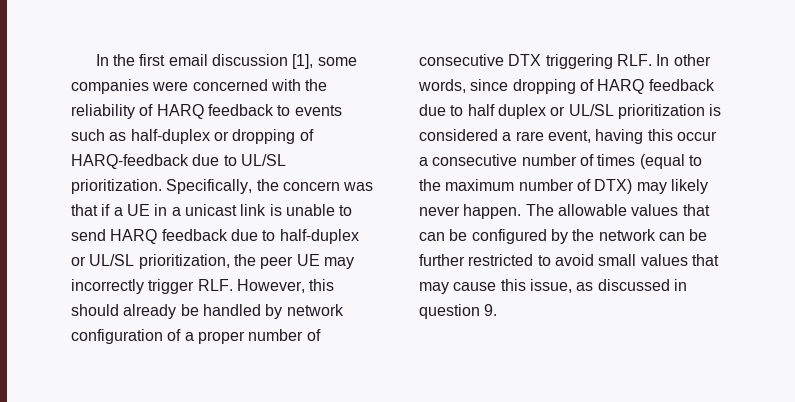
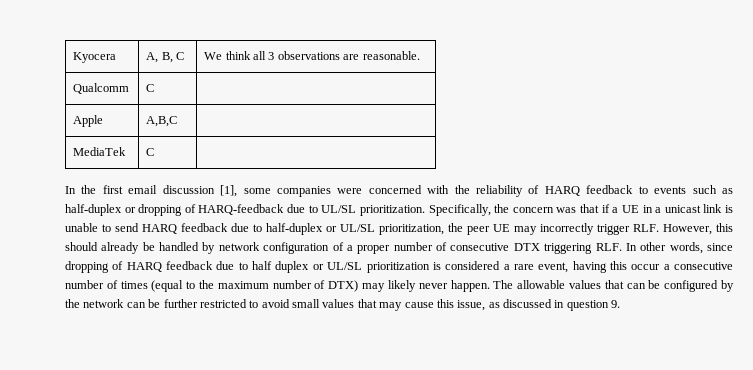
(95, 60) none -> [73,52,117,63] [146,52,185,63] [204,51,420,60] [73,83,130,94] [146,84,155,92] [73,115,104,127] [146,116,178,127] [73,147,127,156] [146,148,155,156] Kyocera | A, B, C | We think all 3 observations are reasonable. // Qualcomm | C | // Apple | A,B,C | // MediaTek | C | //

